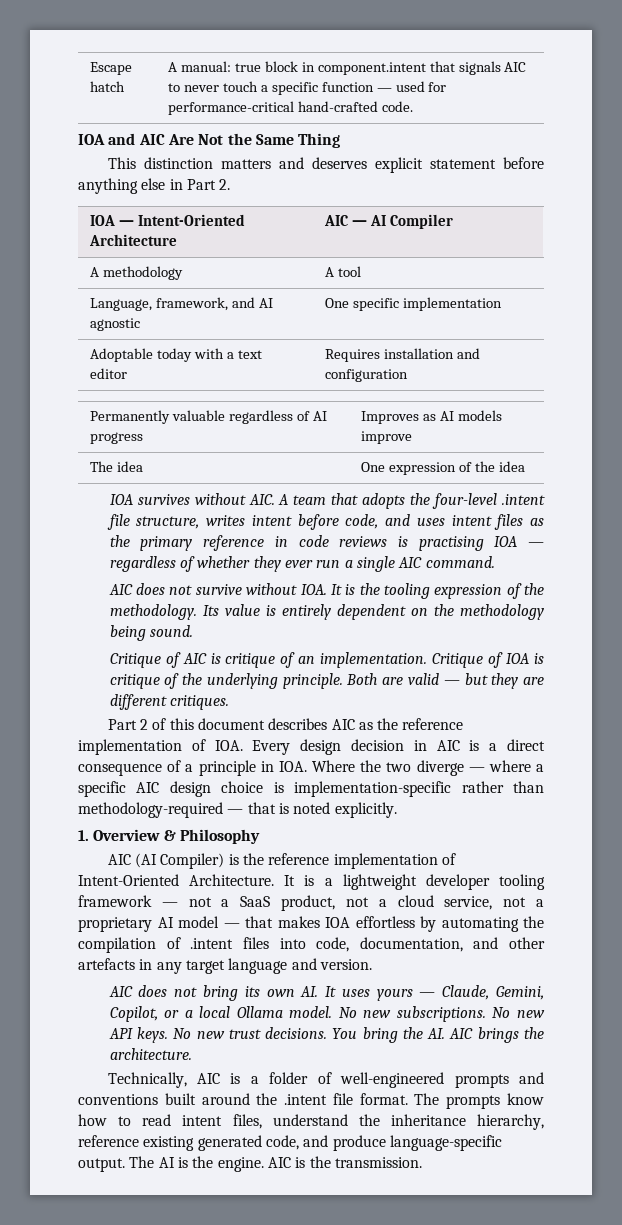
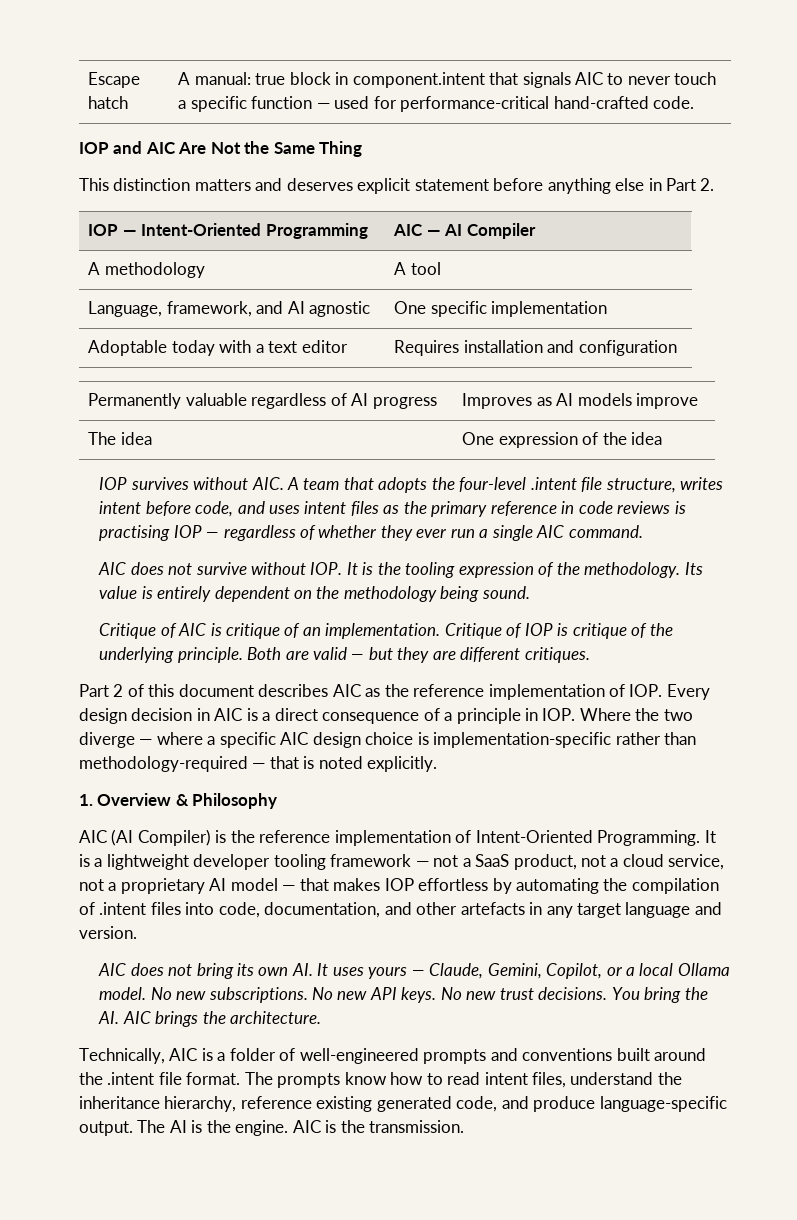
[78,134,105,145] IOA -> [79,142,109,154] IOP
[90,215,116,226] IOA -> [88,224,119,236] IOP
[89,234,178,246] Architecture -> [265,223,368,239] Programming
[109,494,133,505] IOA -> [99,477,128,490] IOP
[494,536,518,547] IOA -> [173,525,202,538] IOP
[300,584,327,595] IOA. -> [310,562,343,575] IOP.
[506,653,530,664] IOA -> [524,623,553,636] IOP
[214,740,243,751] IOA. -> [629,684,663,697] IOP.
[278,761,307,772] IOA. -> [542,708,576,721] IOP.
[189,874,275,886] Architecture. -> [597,830,701,846] Programming.
[325,917,350,928] IOA -> [384,878,414,891] IOP

